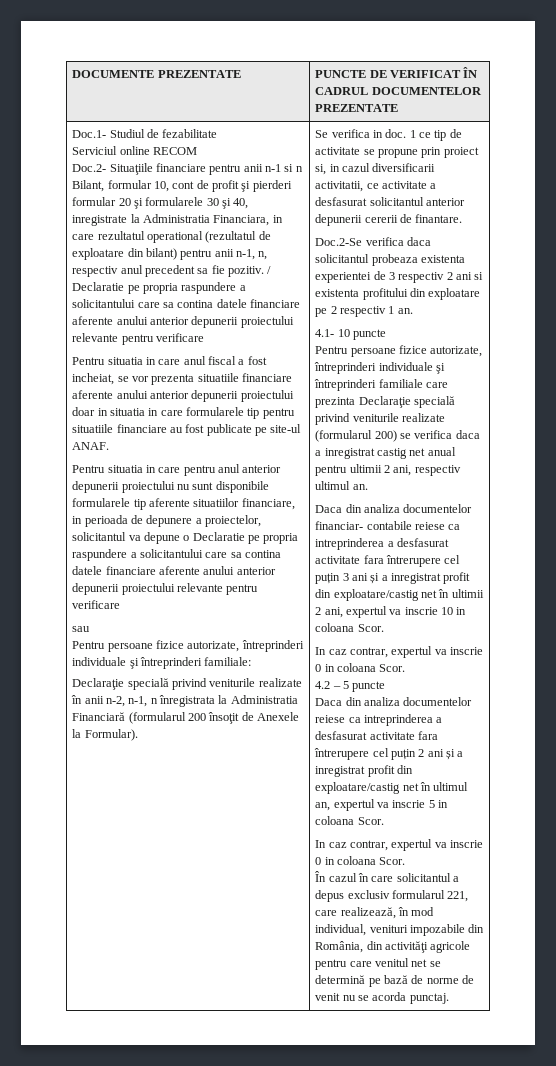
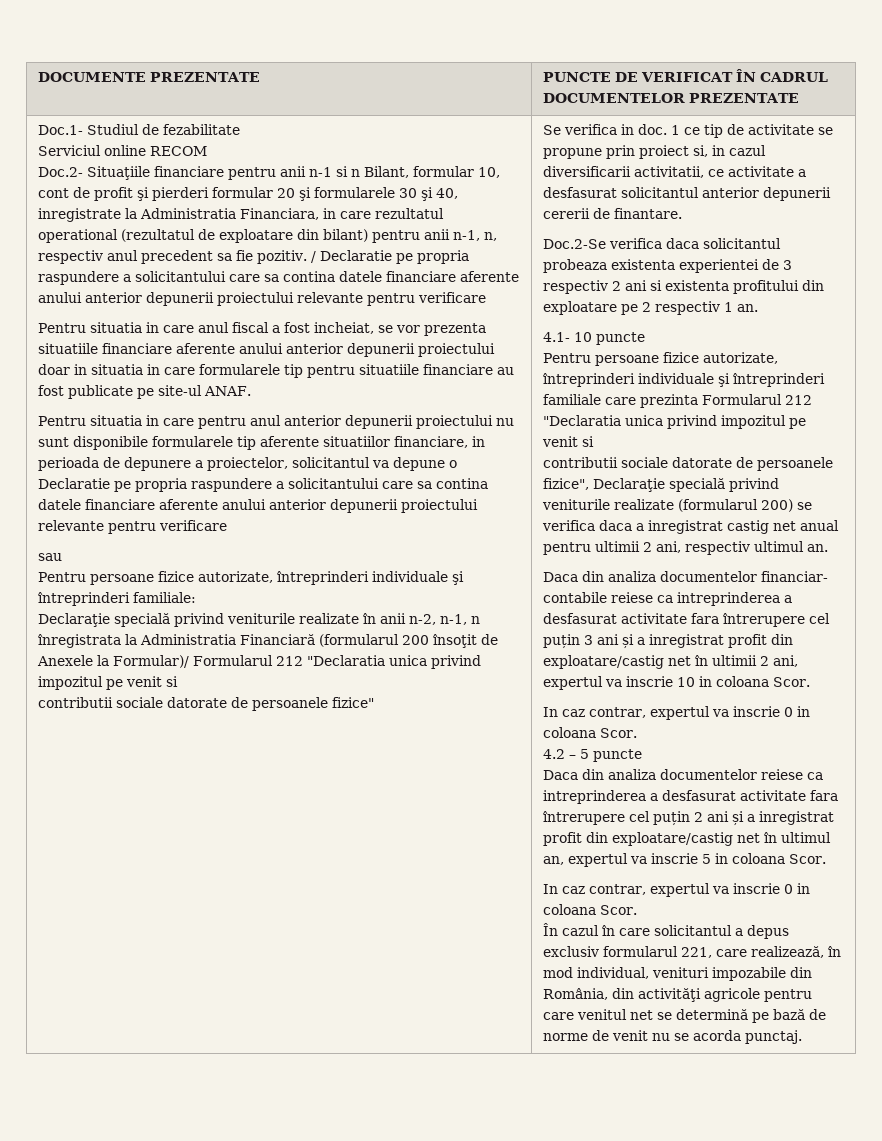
[84,729,138,741] Formular). -> [112,655,481,669] [37,676,178,690] [37,697,374,711] Formular)/ Formularul 212 "Declaratia unica privind impozitul pe venit si // contributii sociale datorate de persoanele fizice"
(356, 402) none -> [701,394,812,405] [542,415,806,429] [541,436,594,447] [542,457,833,471] [542,478,589,490] Formularul 212 "Declaratia unica privind impozitul pe venit si // contributii sociale datorate de persoanele fizice",

